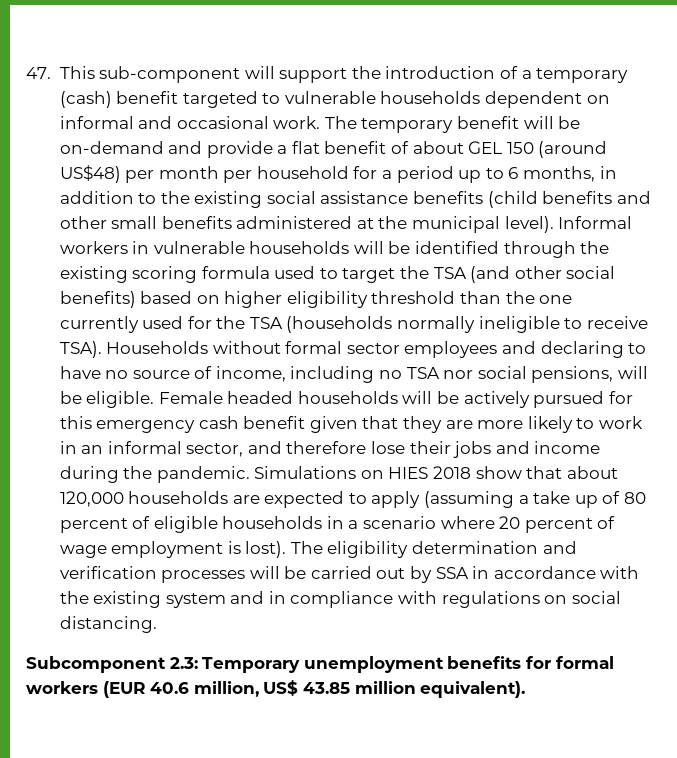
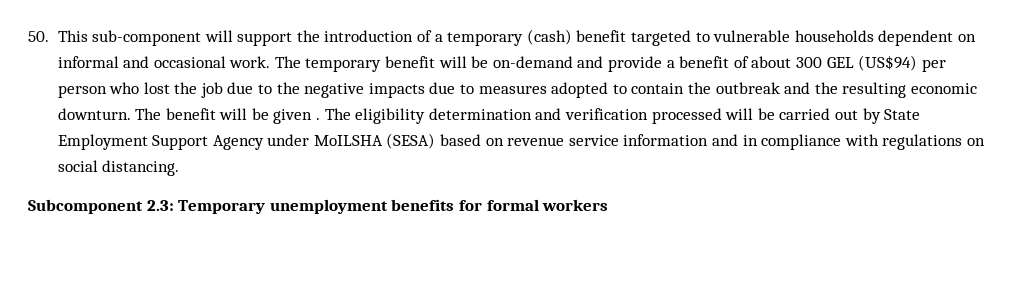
[26,67,51,79] 47. -> [28,31,49,42] 50.
[291,141,320,154] flat -> (675, 64) none
[468,141,608,158] [59,165,617,183] [59,191,651,208] [59,216,633,233] [59,241,610,258] [59,266,616,283] [59,291,573,308] [59,316,648,333] [59,341,647,358] [59,366,648,383] [59,391,633,408] [59,416,643,433] [59,441,601,458] [59,466,618,483] [59,491,646,508] [59,516,616,533] [59,541,287,558] GEL 150 (around US$48) per month per household for a period up to 6 months, in addition to the existing social assistance benefits (child benefits and other small benefits administered at the municipal level). Informal workers in vulnerable households will be identified through the existing scoring formula used to target the TSA (and other social benefits) based on higher eligibility threshold than the one currently used for the TSA (households normally ineligible to receive TSA). Households without formal sector employees and declaring to have no source of income, including no TSA nor social pensions, will be eligible. Female headed households will be actively pursued for this emergency cash benefit given that they are more likely to work in an informal sector, and therefore lose their jobs and income during the pandemic. Simulations on HIES 2018 show that about 120,000 households are expected to apply (assuming a take up of 80 percent of eligible households in a scenario where 20 percent of wage employment is lost). -> [795,55,946,72] [57,82,977,98] [57,108,321,124] 300 GEL (US$94) per person who lost the job due to the negative impacts due to measures adopted to contain the outbreak and the resulting economic downturn. The benefit will be given .
[161,570,246,583] processes -> [651,108,722,124] processed
[435,566,640,579] [59,591,226,608] SSA in accordance with the existing system -> [884,109,921,120] [57,133,709,150] State Employment Support Agency under MoILSHA (SESA) based on revenue service information
[102,680,526,698] (EUR 40.6 million, US$ 43.85 million equivalent). -> (609, 205) none

